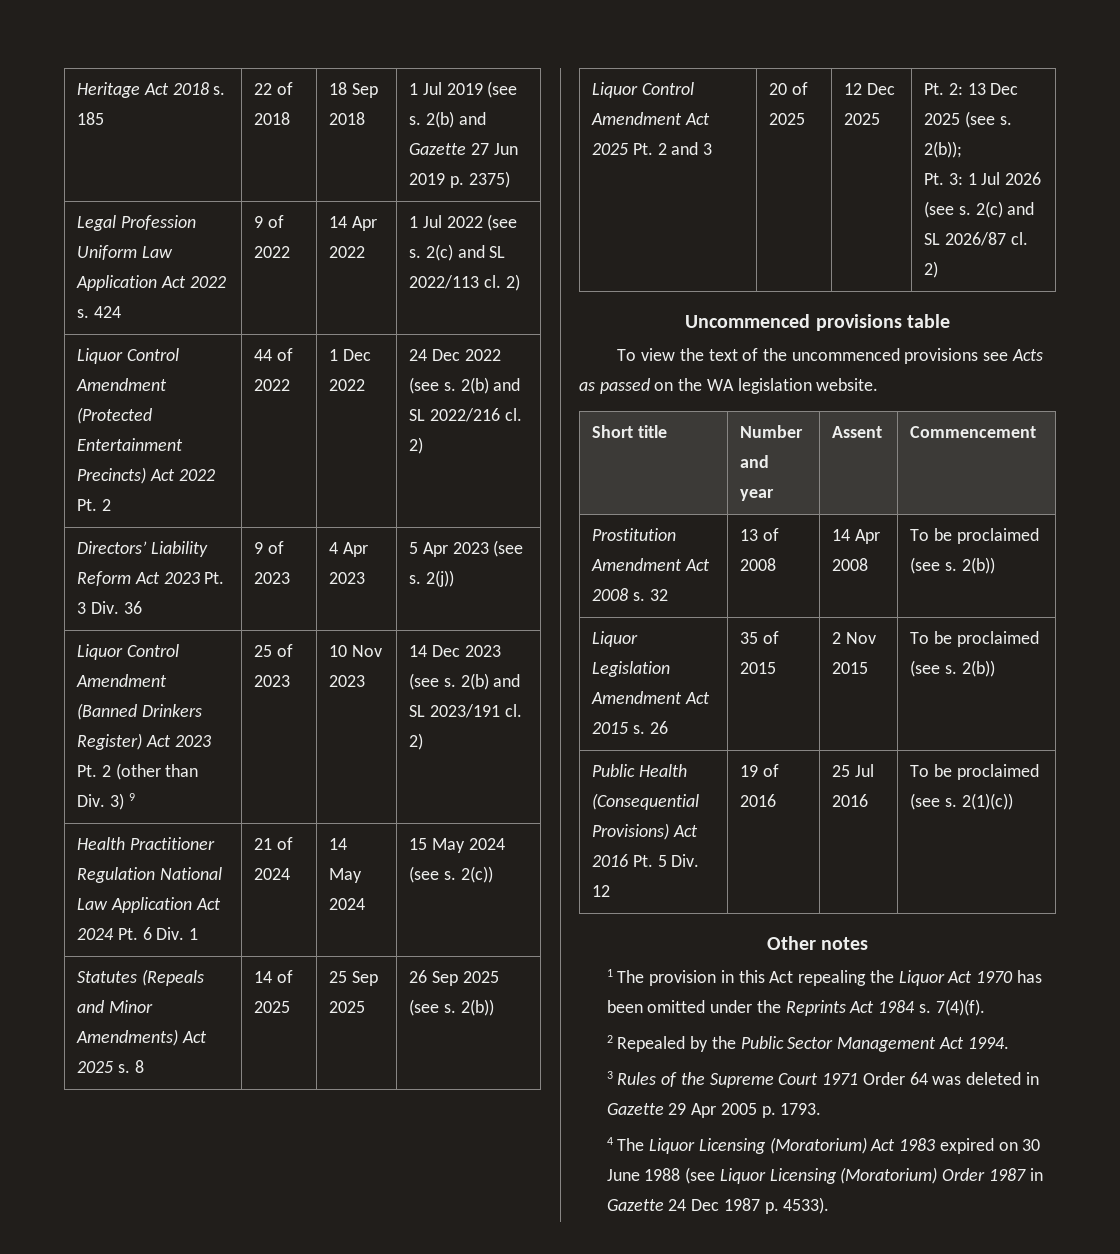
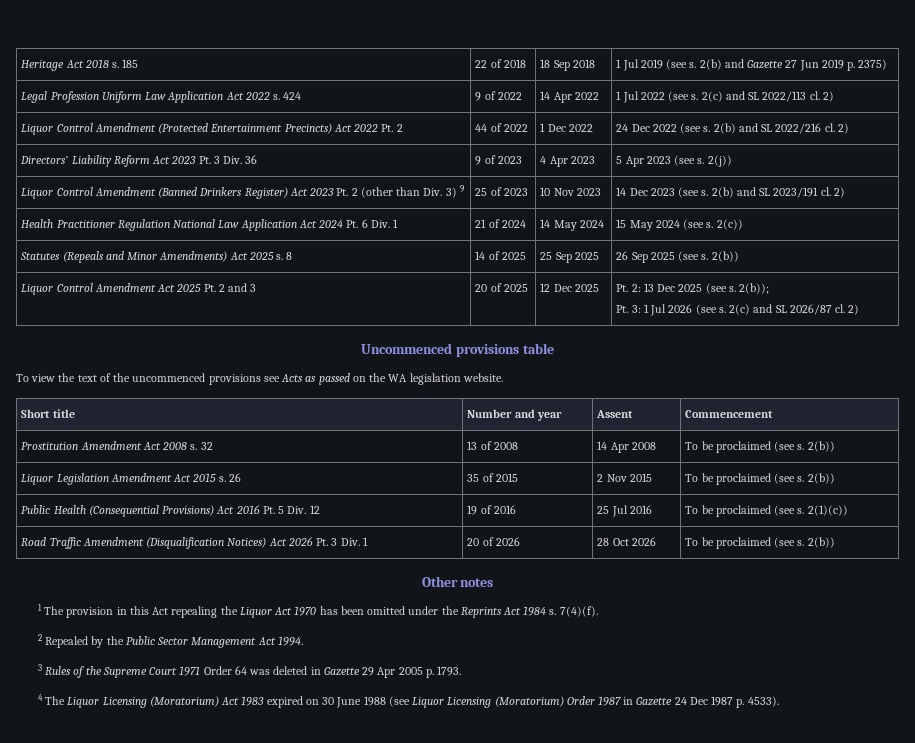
(1013, 801) none -> [21,537,368,549] [467,537,520,546] [597,537,656,546] [685,537,835,549] // Road Traffic Amendment (Disqualification Notices) Act 2026 Pt. 3 Div. 1 | 20 of 2026 | 28 Oct 2026 | To be proclaimed (see s. 2(b))

